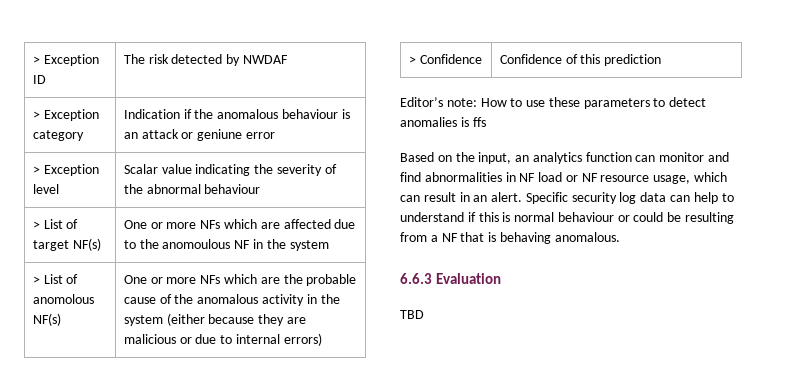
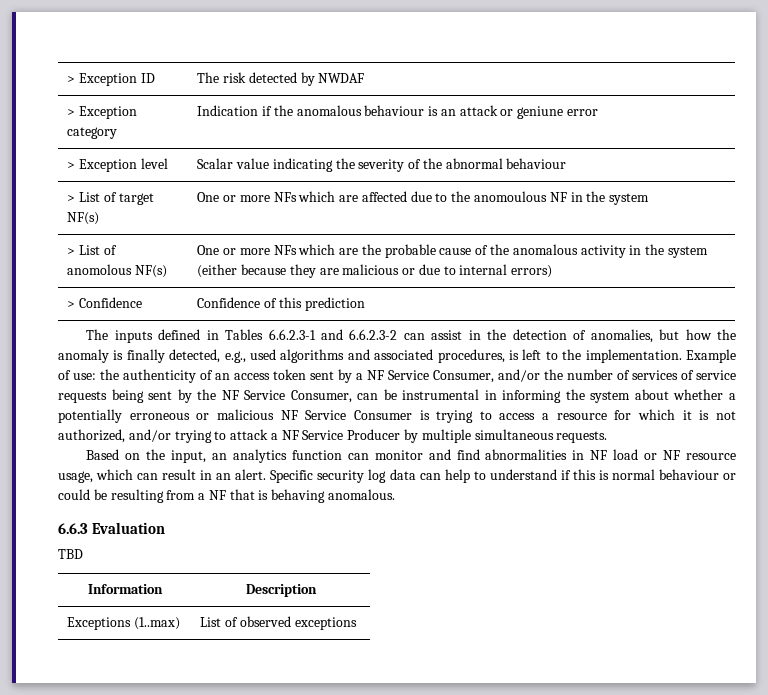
[400,97,707,109] [400,117,486,127] Editor’s note: How to use these parameters to detect anomalies is ffs -> [86,329,736,343] [58,349,736,363] [58,369,736,383] [58,389,736,403] [58,409,736,423] [58,429,608,443] The inputs defined in Tables 6.6.2.3-1 and 6.6.2.3-2 can assist in the detection of anomalies, but how the anomaly is finally detected, e.g., used algorithms and associated procedures, is left to the implementation. Example of use: the authenticity of an access token sent by a NF Service Consumer, and/or the number of services of service requests being sent by the NF Service Consumer, can be instrumental in informing the system about whether a potentially erroneous or malicious NF Service Consumer is trying to access a resource for which it is not authorized, and/or trying to attack a NF Service Producer by multiple simultaneous requests.
(424, 314) none -> [88,584,163,594] [245,584,317,597] [67,617,180,630] [200,616,357,630] // Information | Description // Exceptions (1..max) | List of observed exceptions

